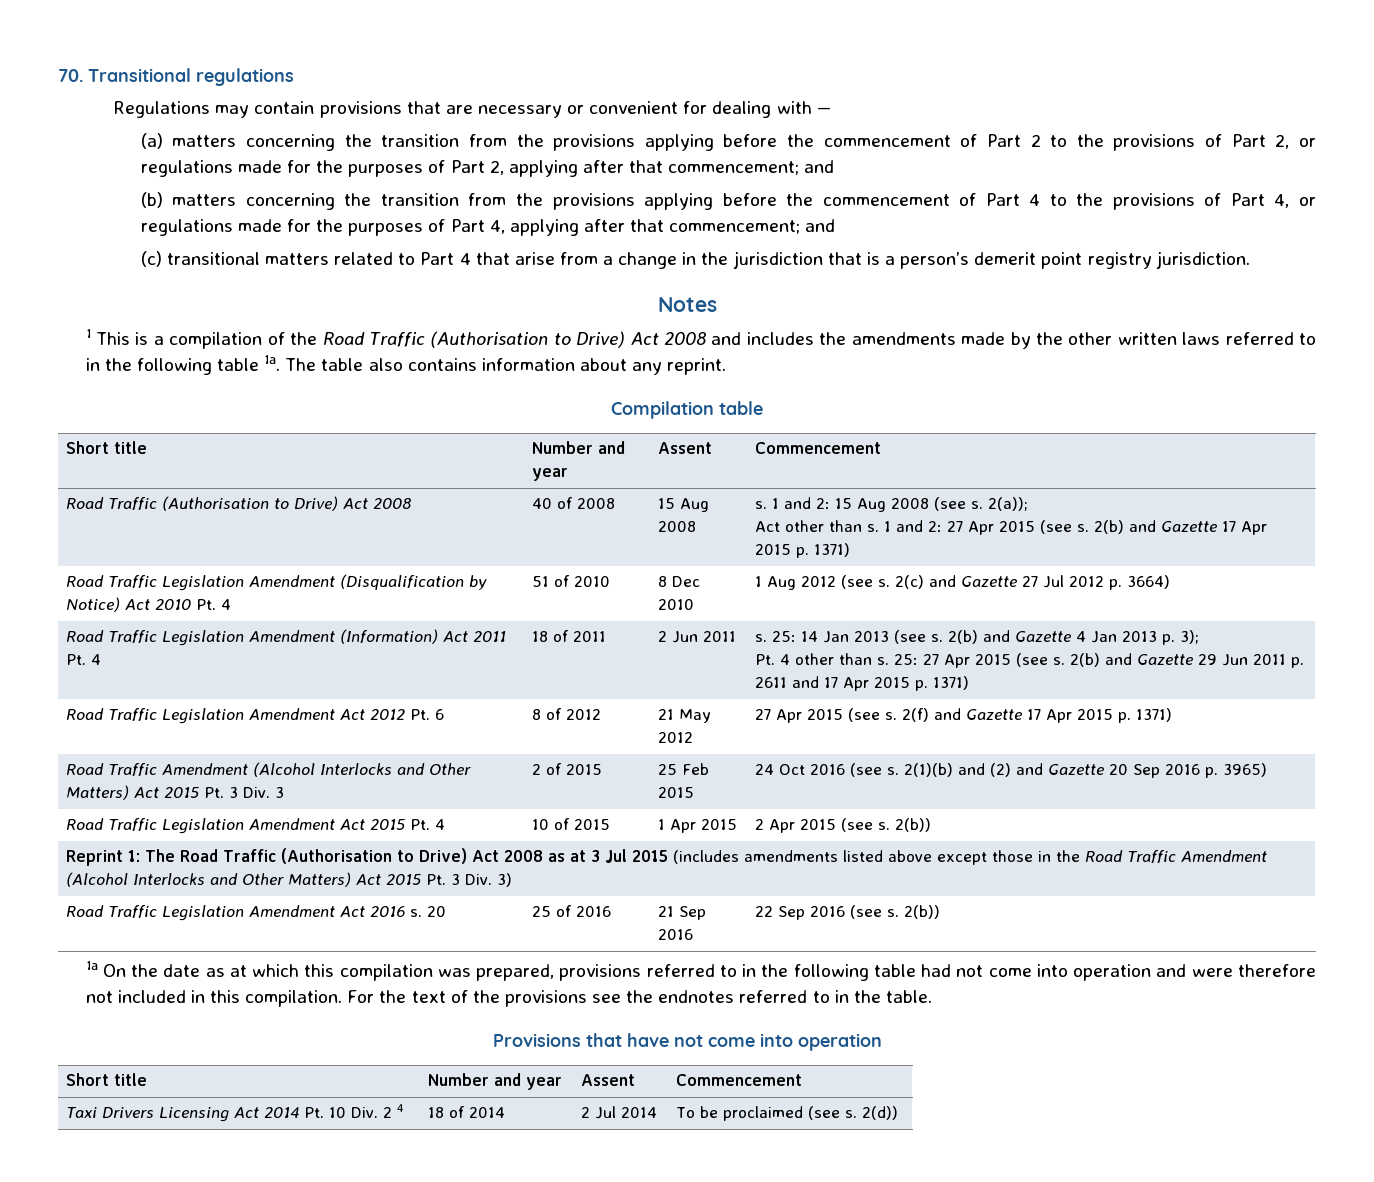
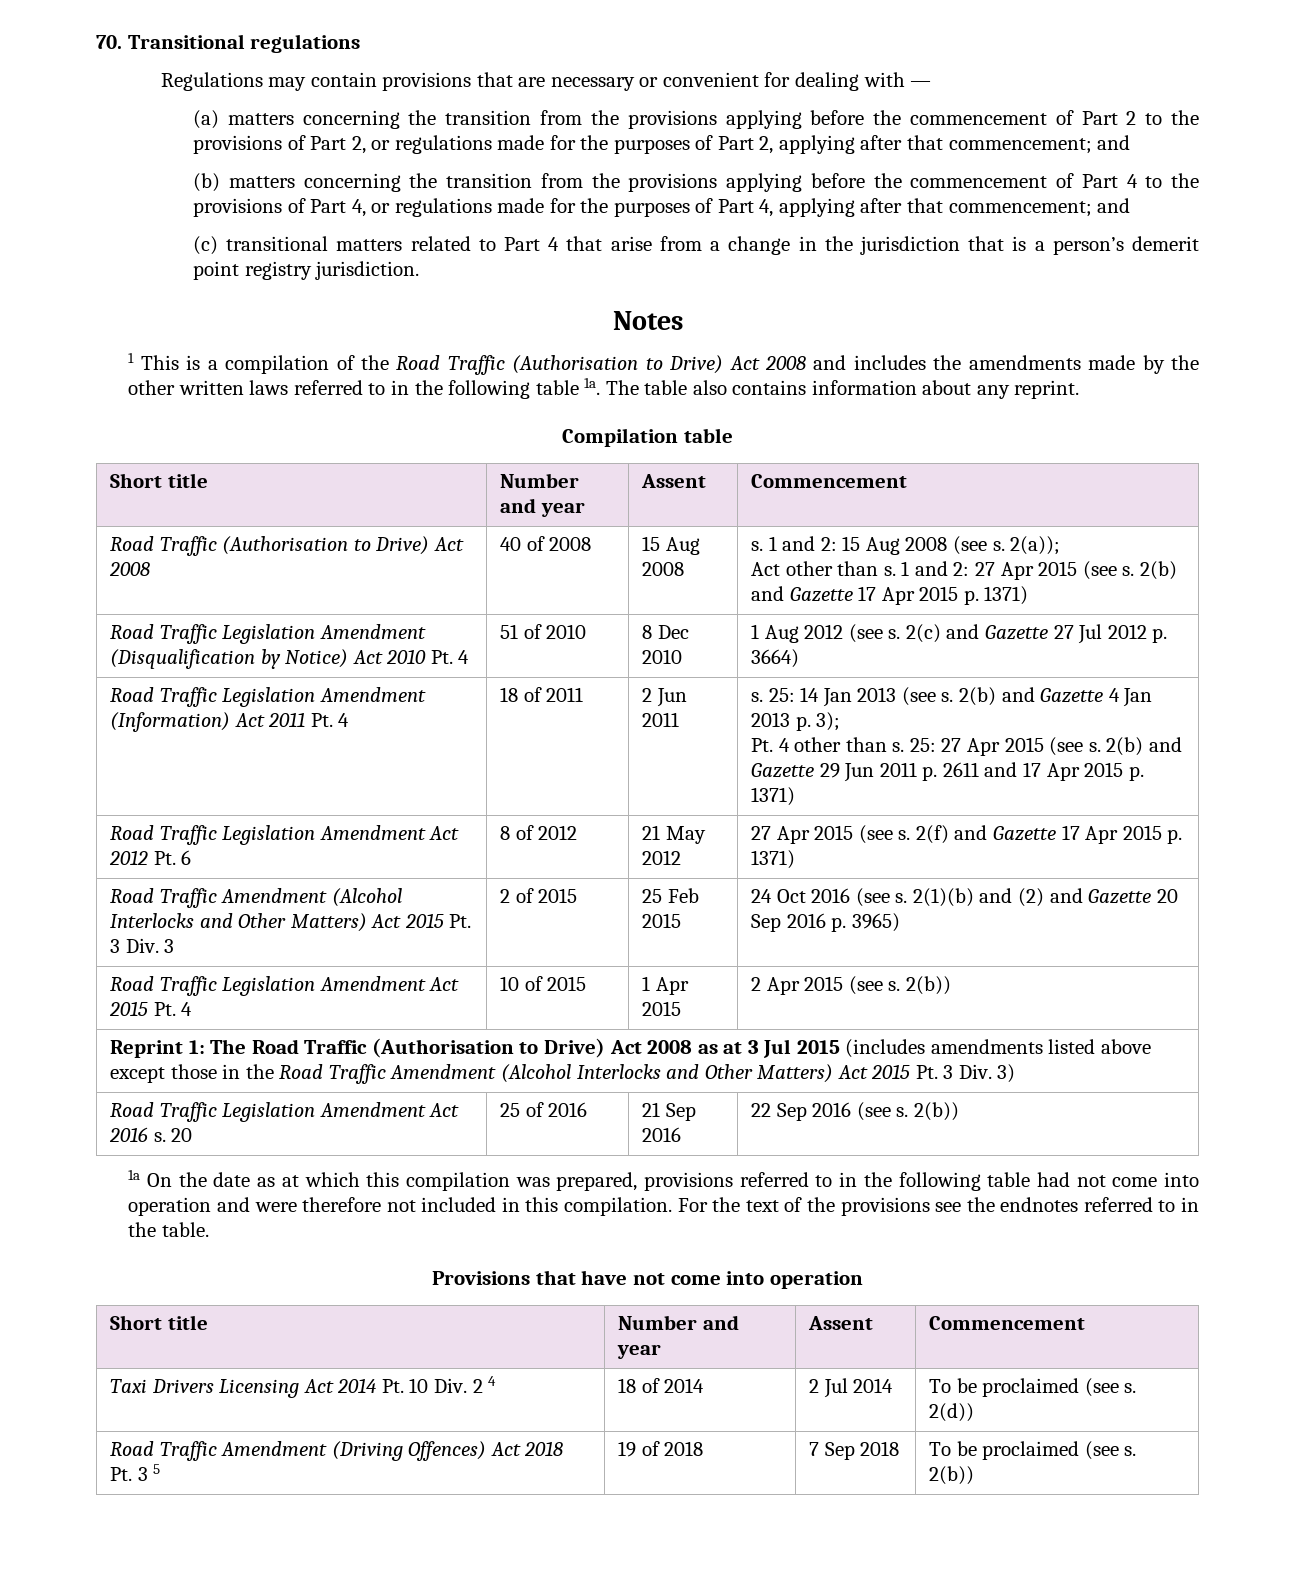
(899, 1113) none -> [110,1441,564,1461] [110,1464,161,1481] [618,1441,704,1457] [809,1441,900,1460] [929,1441,1137,1460] [929,1466,975,1485] // Road Traffic Amendment (Driving Offences) Act 2018 Pt. 3 5 | 19 of 2018 | 7 Sep 2018 | To be proclaimed (see s. 2(b))

